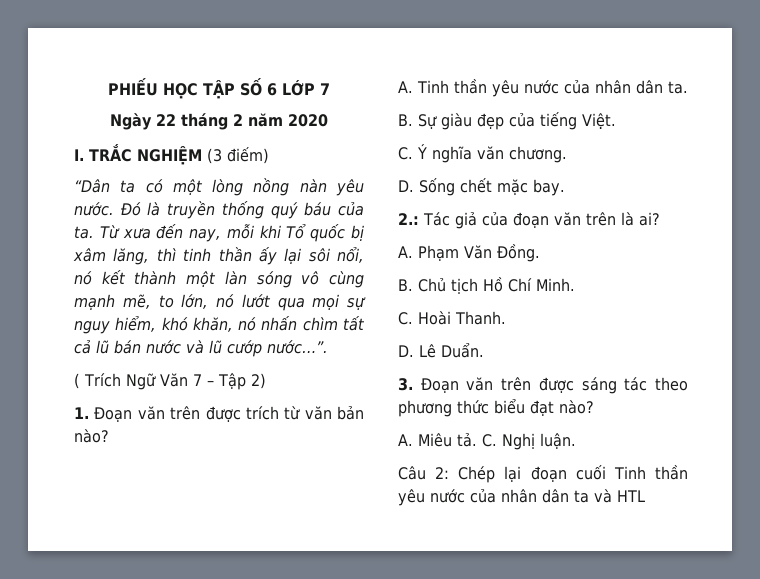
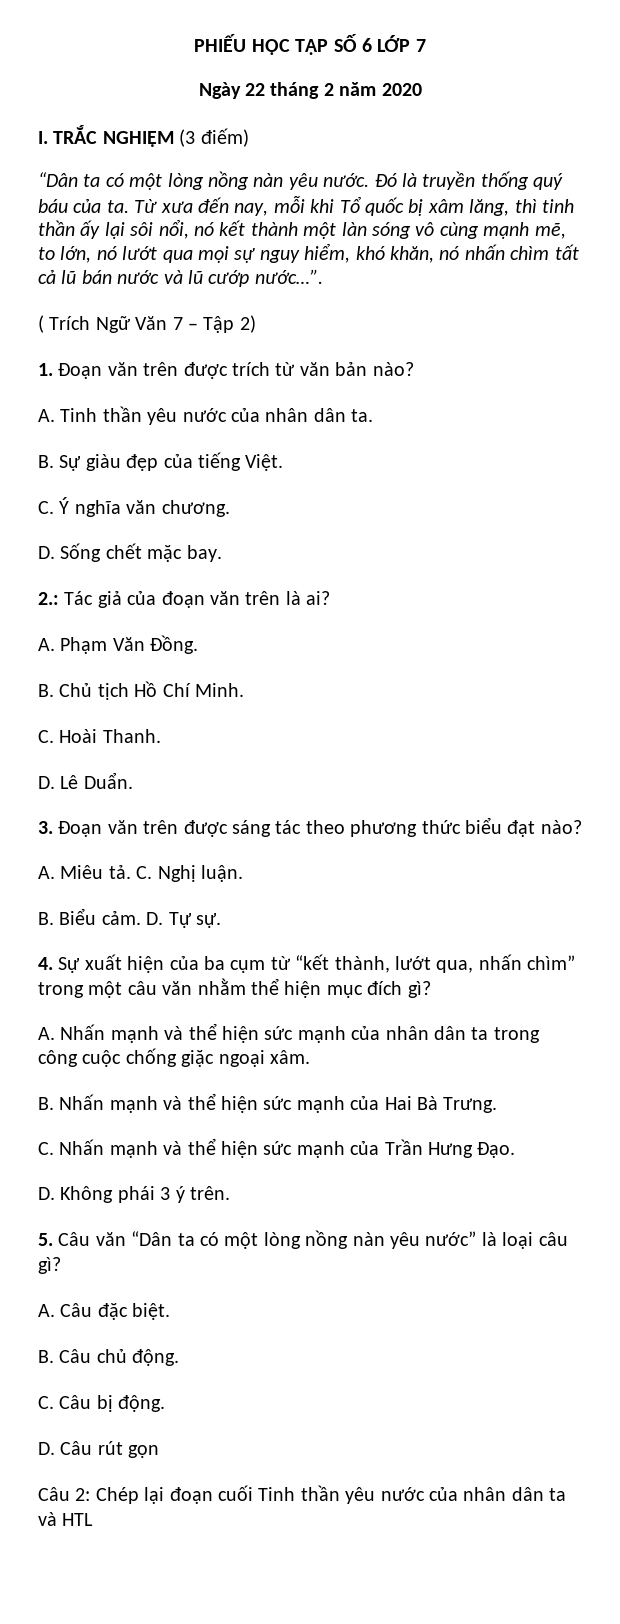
(576, 441) none -> [38,908,221,928] [38,954,576,973] [38,978,431,998] [38,1023,540,1043] [38,1048,310,1067] [38,1093,498,1113] [38,1138,516,1158] [38,1186,231,1203] [38,1230,568,1249] [38,1257,61,1274] [38,1303,171,1320] [38,1349,180,1366] [38,1395,166,1412] [38,1441,160,1458] // B. Biểu cảm. D. Tự sự. // 4. Sự xuất hiện của ba cụm từ “kết thành, lướt qua, nhấn chìm” trong một câu văn nhằm thể hiện mục đích gì? // A. Nhấn mạnh và thể hiện sức mạnh của nhân dân ta trong công cuộc chống giặc ngoại xâm. // B. Nhấn mạnh và thể hiện sức mạnh của Hai Bà Trưng. // C. Nhấn mạnh và thể hiện sức mạnh của Trần Hưng Đạo. // D. Không phái 3 ý trên. // 5. Câu văn “Dân ta có một lòng nồng nàn yêu nước” là loại câu gì? // A. Câu đặc biệt. // B. Câu chủ động. // C. Câu bị động. // D. Câu rút gọn

